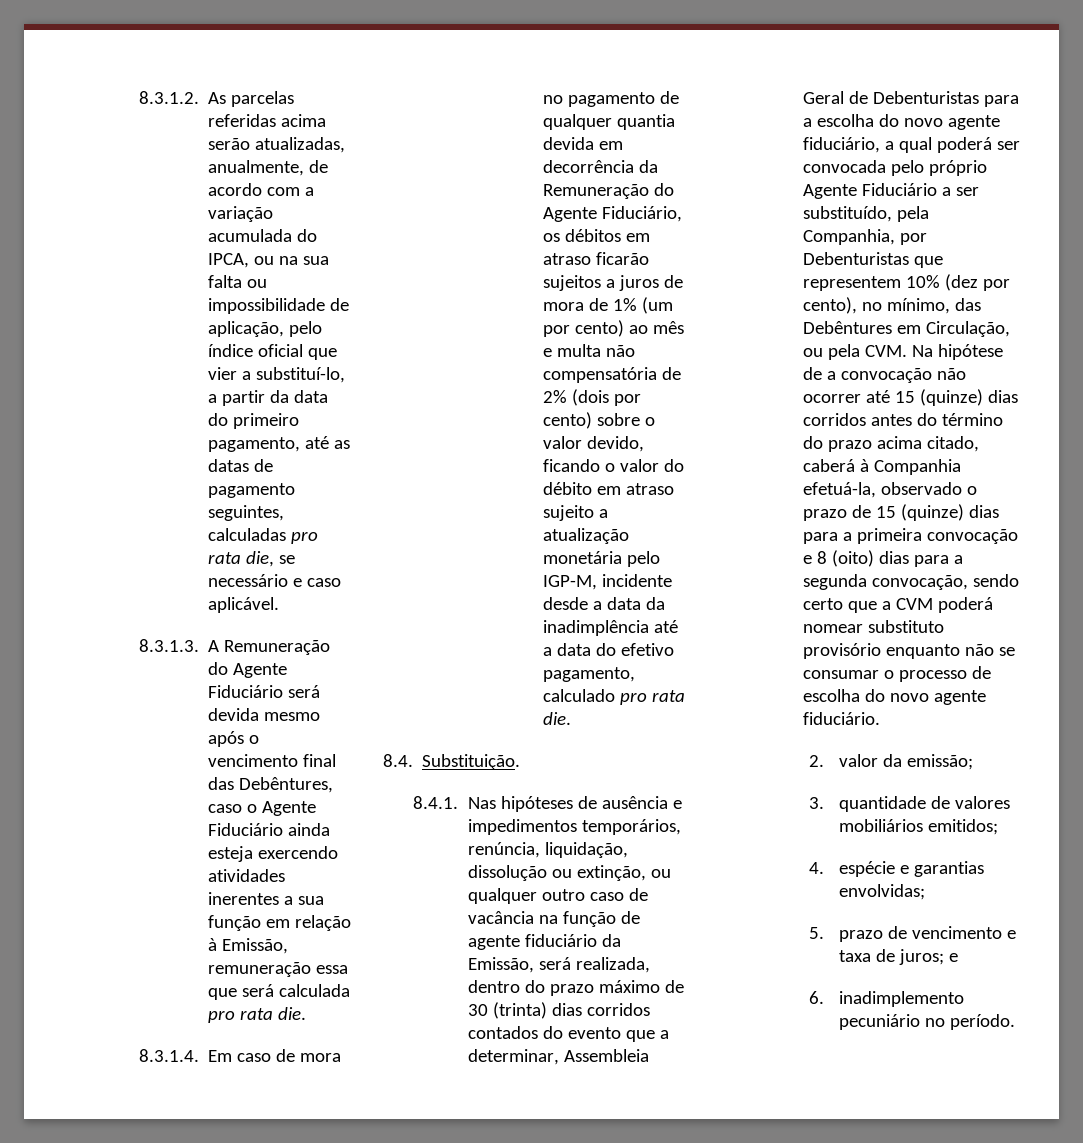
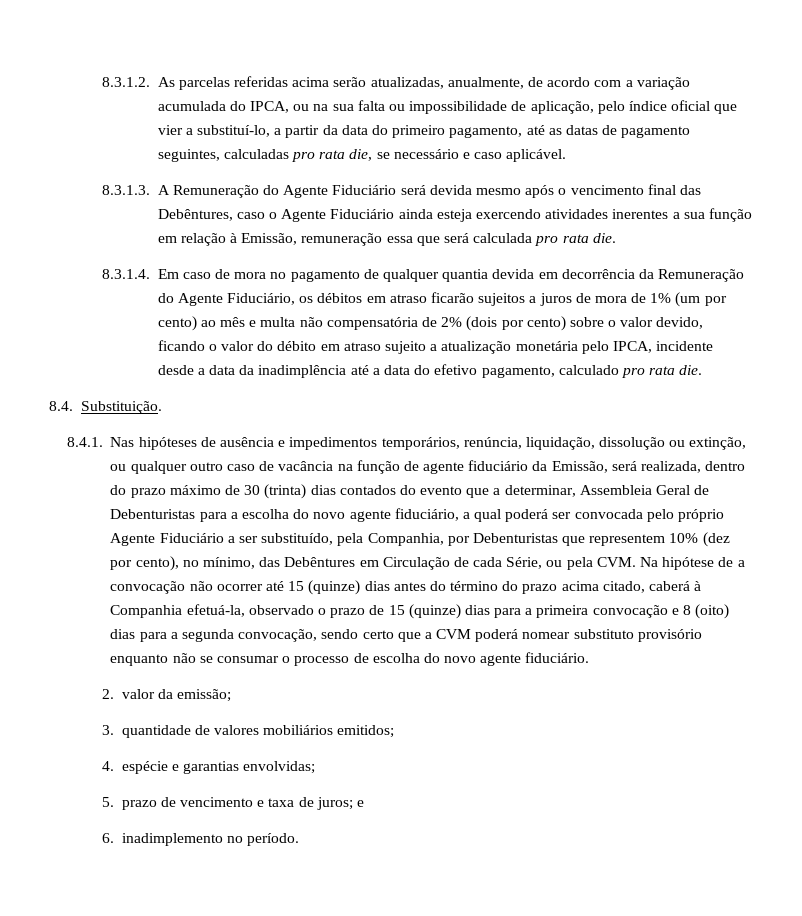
[543,575,598,590] IGP-M, -> [612,341,652,353] IPCA,
[586,1003,650,1016] corridos -> (336, 490) none
[925,321,1010,337] Circulação, -> [382,557,543,570] Circulação de cada Série,
[802,413,866,426] corridos -> (390, 586) none
[839,1014,921,1030] pecuniário -> (223, 839) none

